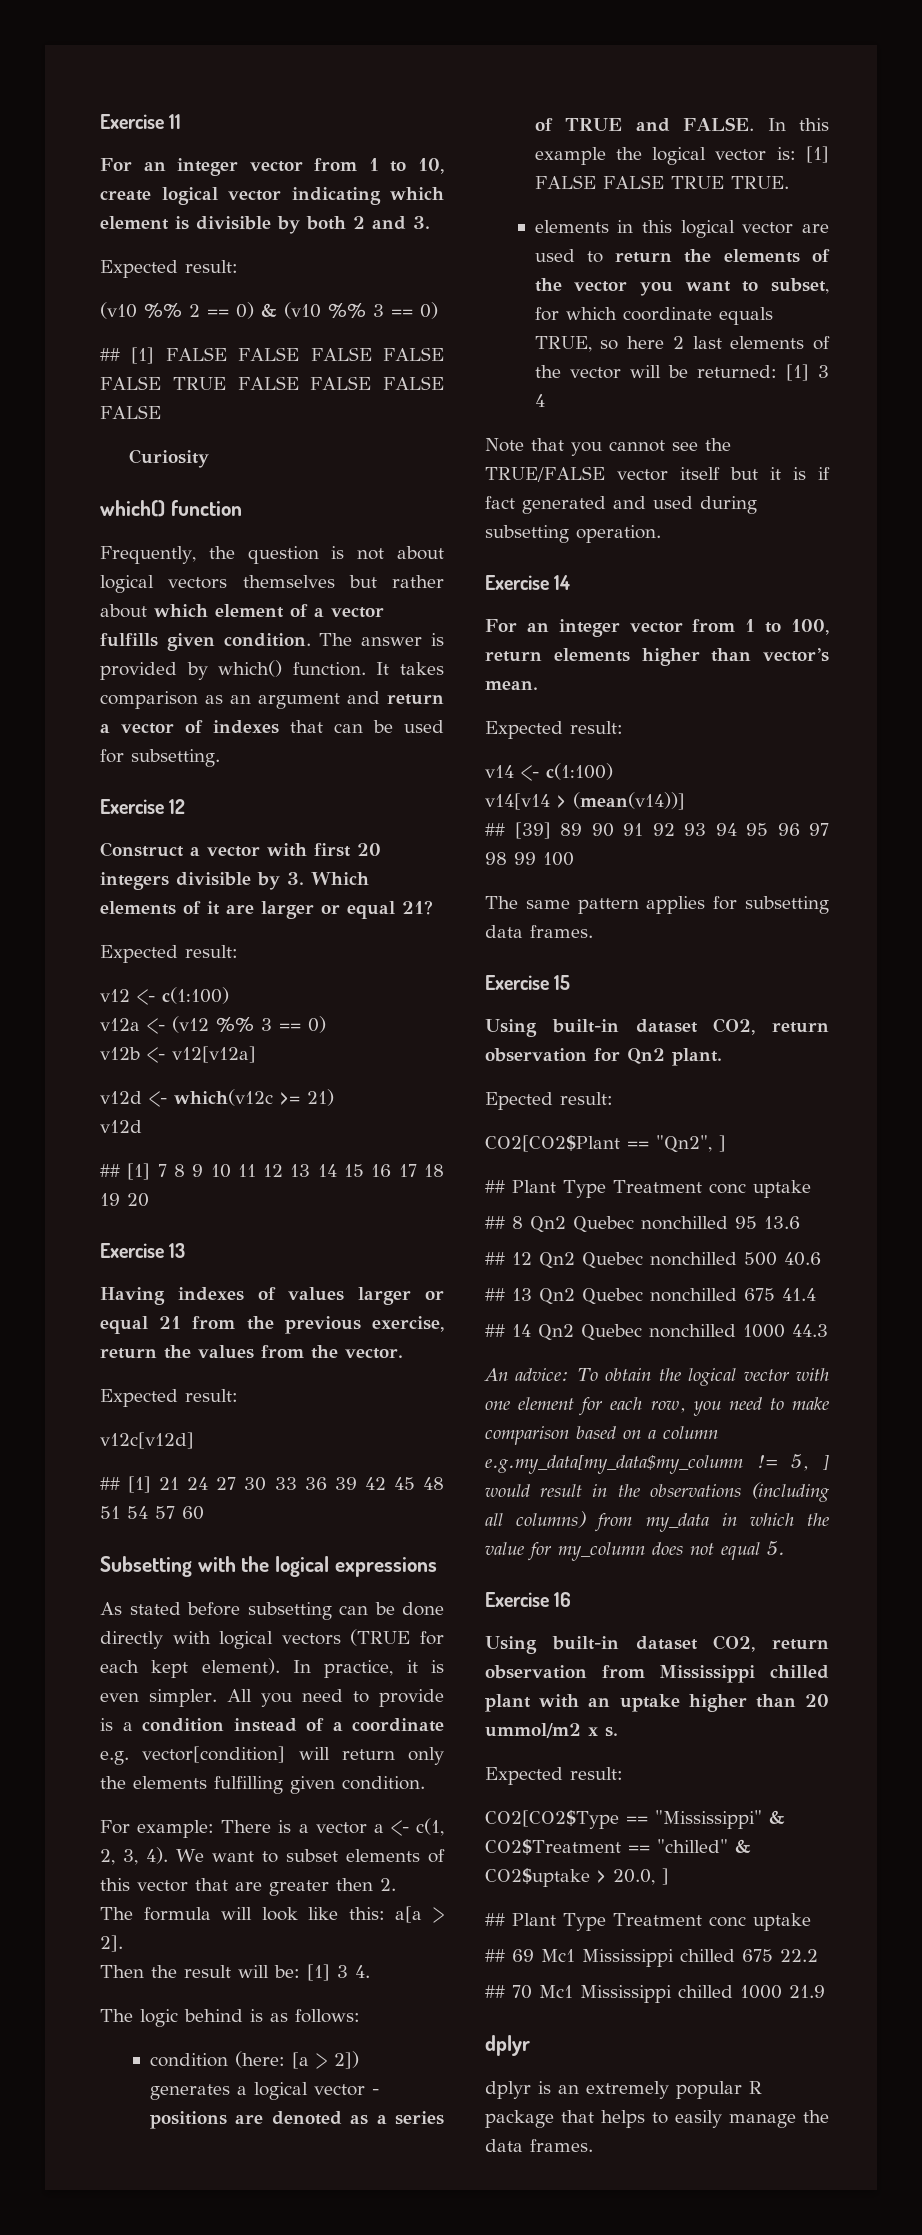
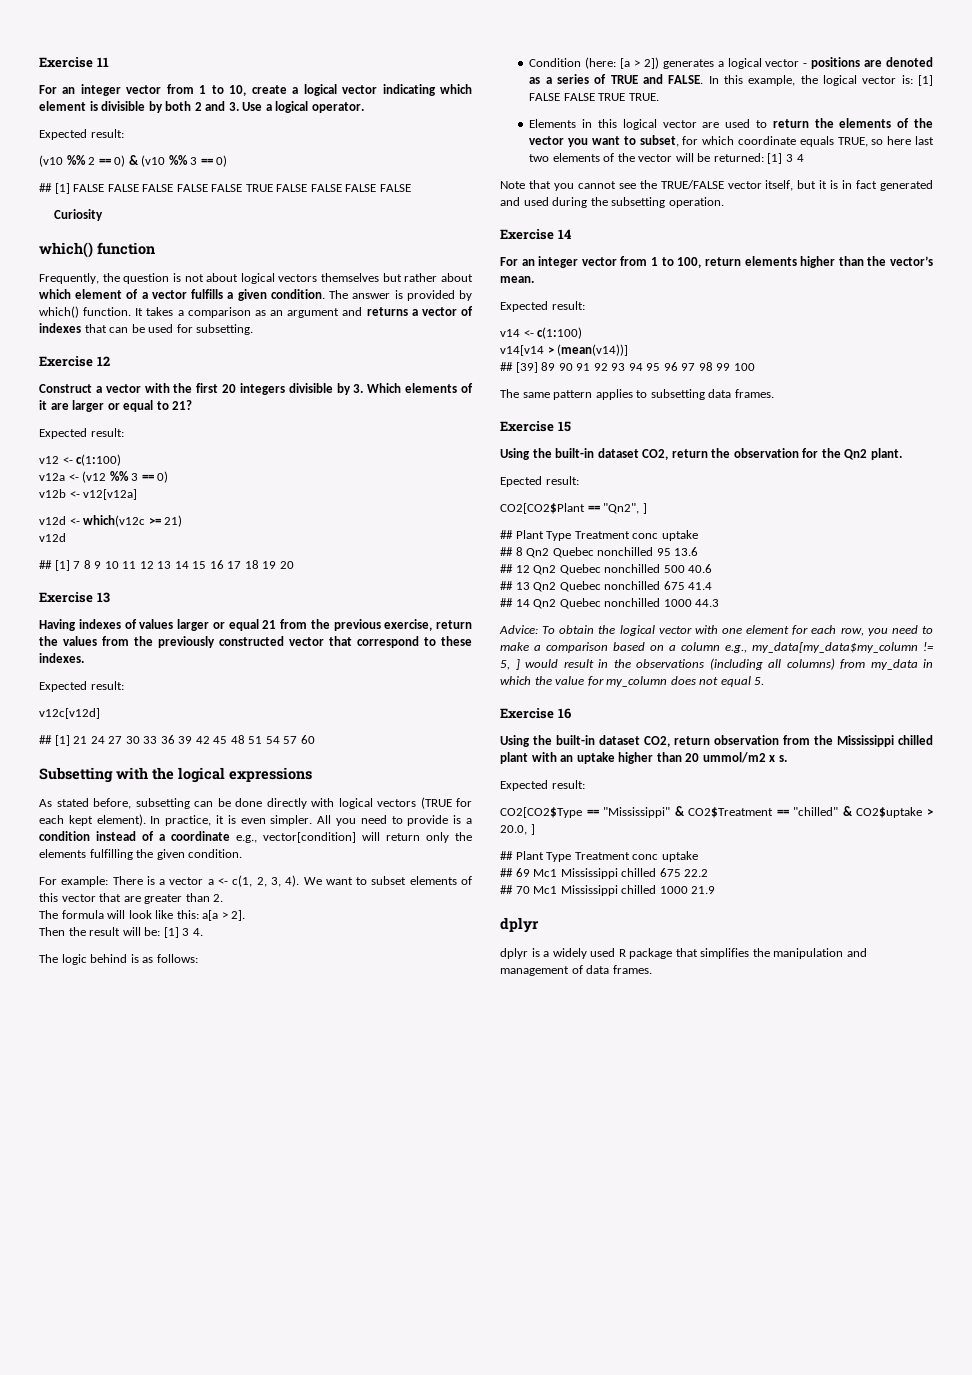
(151, 195) none -> [292,87,299,94] a
(430, 222) none -> [242,101,364,113] Use a logical operator.
(158, 640) none -> [227,292,234,299] a
(444, 668) none -> [177,310,184,316] a
[387,694,444,705] return -> [366,307,408,316] returns
(307, 850) none -> [173,383,193,393] the
(395, 910) none -> [156,401,169,410] to
[345,1348,403,1359] vector. -> [158,636,472,648] [39,653,84,663] previously constructed vector that correspond to these indexes.
[187,1602,240,1616] before -> [93,798,131,809] before,
[100,1751,129,1765] e.g. -> [236,835,257,843] e.g.,
(283, 1785) none -> [136,849,154,858] the
[336,1878,373,1891] then -> [185,893,210,902] than
[149,2053,228,2067] condition -> [529,58,582,67] Condition
[534,147,606,165] example -> [748,75,796,86] example,
[534,220,609,233] elements -> [529,119,577,128] Elements
[672,336,722,349] 2 last -> [914,136,934,145] [529,154,550,162] last two
[679,467,720,480] itself -> [765,180,794,191] itself,
[818,467,830,480] if -> [842,180,853,189] in
(757, 505) none -> [590,197,608,206] the
(752, 655) none -> [867,256,887,266] the
[713,896,738,910] for -> [636,390,648,398] to
[551,1018,829,1035] built-in dataset CO2, return -> [532,448,731,460] the built-in dataset CO2, return the
(620, 1054) none -> [821,448,841,458] the
[484,1368,570,1381] An advice: -> [499,625,538,634] Advice:
(829, 1403) none -> [534,645,541,651] a
[485,1454,743,1474] e.g.my_data[my_data$my_column -> [725,642,918,653] e.g., my_data[my_data$my_column
(537, 1645) none -> [533,735,552,745] the
(645, 1671) none -> [814,735,833,745] the
[558,2081,762,2099] [485,2110,829,2128] an extremely popular R package that helps to easily manage the -> [543,948,867,959] [500,965,583,976] a widely used R package that simplifies the manipulation and management of

